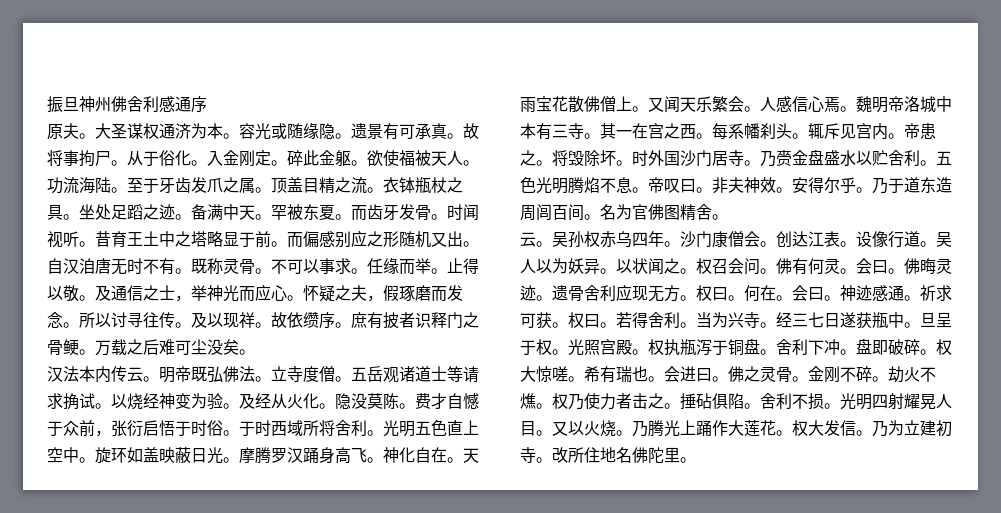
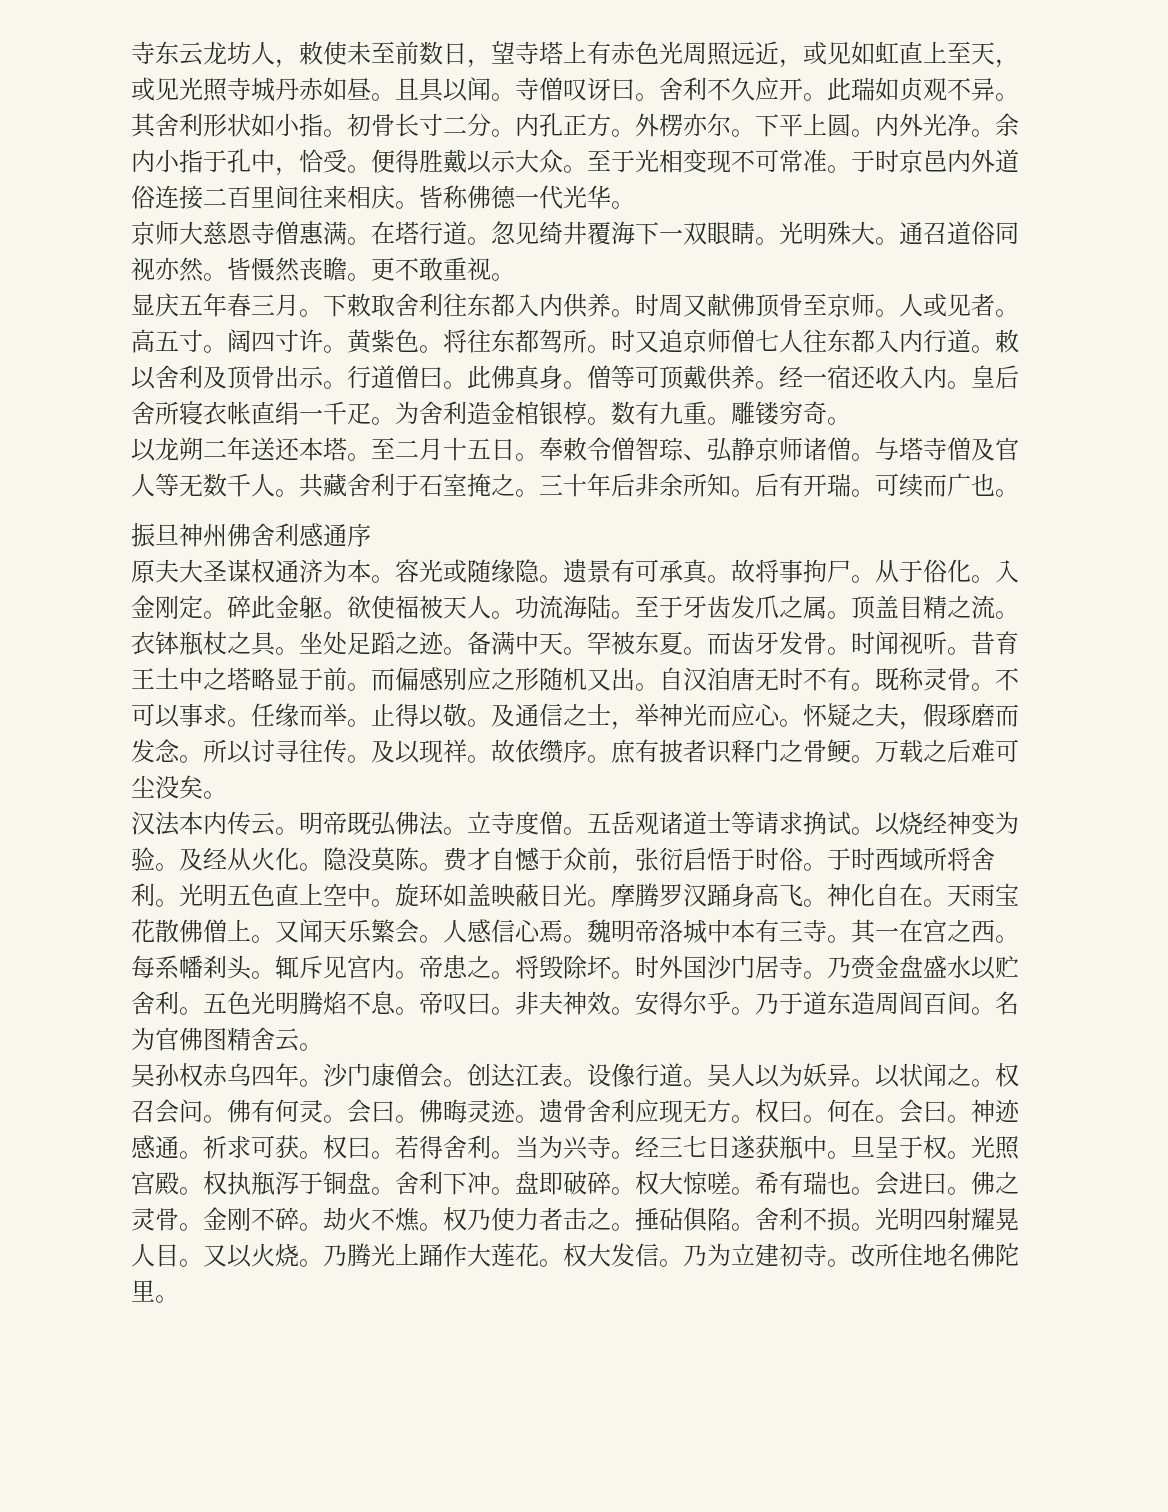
(47, 104) none -> [131,41,1019,68] [131,77,1019,102] [131,113,1019,138] [131,149,1019,176] [131,185,635,209] [131,221,1019,245] [131,257,515,282] [131,293,1019,318] [131,329,1019,354] [131,365,1019,390] [131,401,851,426] [131,437,1019,463] [131,473,1019,498] 寺东云龙坊人，敕使未至前数日，望寺塔上有赤色光周照远近，或见如虹直上至天，或见光照寺城丹赤如昼。且具以闻。寺僧叹讶曰。舍利不久应开。此瑞如贞观不异。其舍利形状如小指。初骨长寸二分。内孔正方。外楞亦尔。下平上圆。内外光净。余内小指于孔中，恰受。便得胜戴以示大众。至于光相变现不可常准。于时京邑内外道俗连接二百里间往来相庆。皆称佛德一代光华。 // 京师大慈恩寺僧惠满。在塔行道。忽见绮井覆海下一双眼睛。光明殊大。通召道俗同视亦然。皆慑然丧瞻。更不敢重视。 // 显庆五年春三月。下敕取舍利往东都入内供养。时周又献佛顶骨至京师。人或见者。高五寸。阔四寸许。黄紫色。将往东都驾所。时又追京师僧七人往东都入内行道。敕以舍利及顶骨出示。行道僧曰。此佛真身。僧等可顶戴供养。经一宿还收入内。皇后舍所寝衣帐直绢一千疋。为舍利造金棺银椁。数有九重。雕镂穷奇。 // 以龙朔二年送还本塔。至二月十五日。奉敕令僧智琮、弘静京师诸僧。与塔寺僧及官人等无数千人。共藏舍利于石室掩之。三十年后非余所知。后有开瑞。可续而广也。 //
[79,133,95,139] 。 -> (179, 571) none
[712,214,728,220] [520,232,552,247] 。 // 云。 -> [275,1028,323,1052] 云。 //

